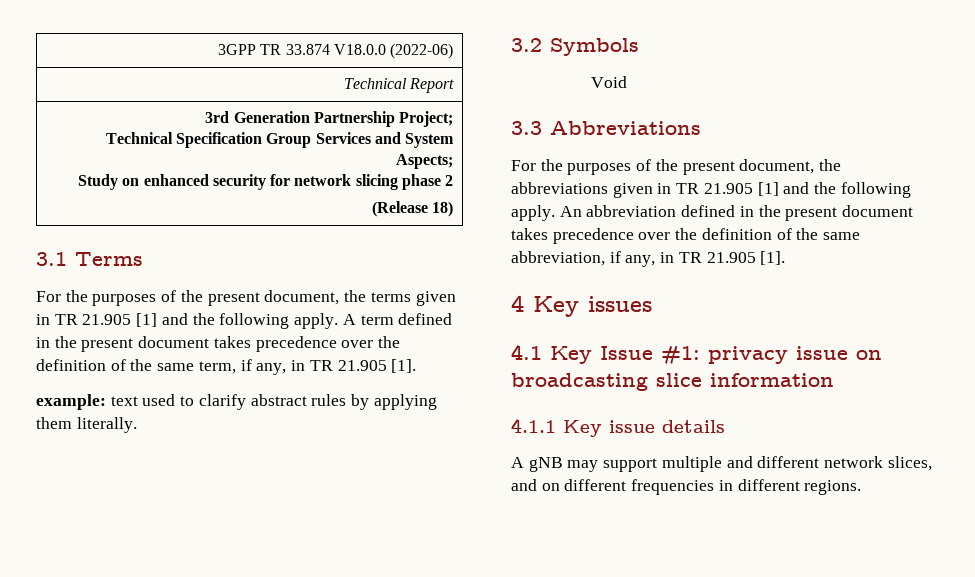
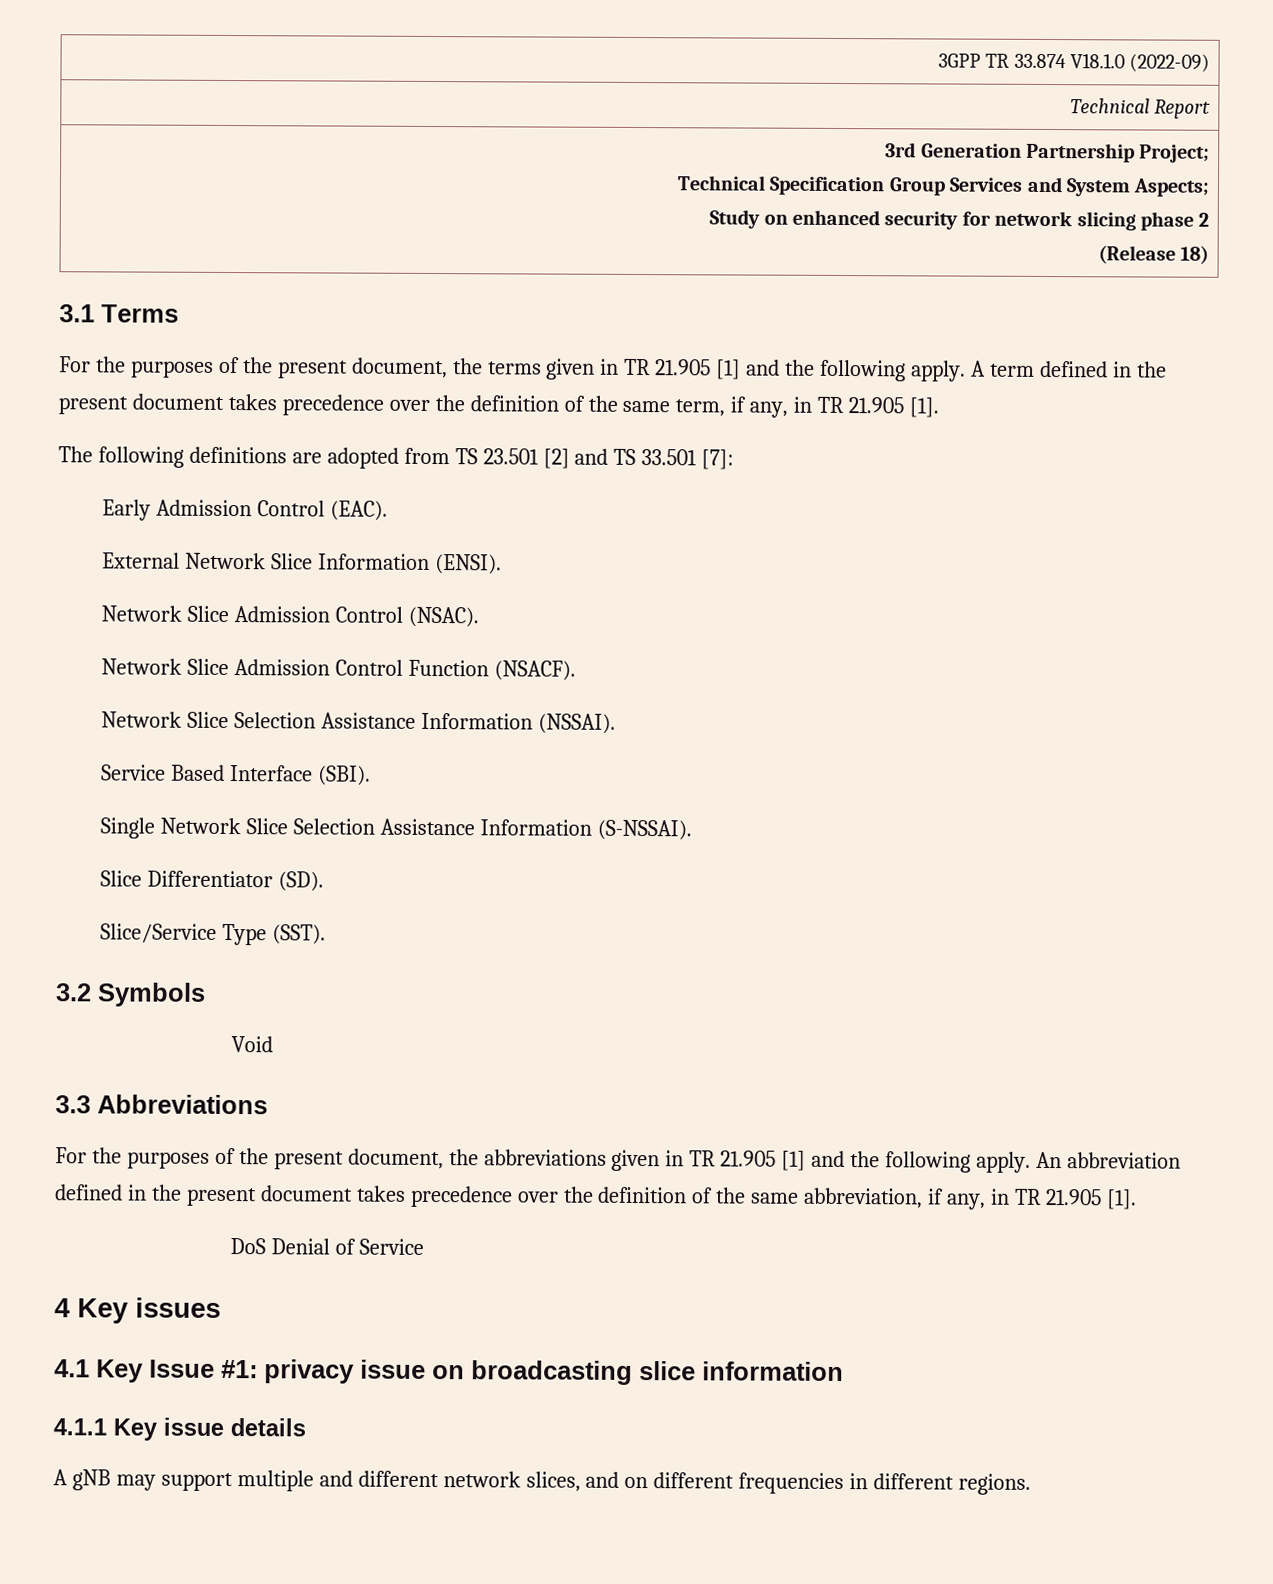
[334,43,454,59] V18.0.0 (2022-06) -> [1069,53,1211,72] V18.1.0 (2022-09)
[36,394,437,410] [36,417,137,433] example: text used to clarify abstract rules by applying them literally. -> [58,446,735,470] [101,499,388,521] [101,552,502,575] [100,605,479,628] [100,658,576,681] [100,711,616,734] [100,764,371,786] [99,817,692,841] [99,870,324,892] [99,923,326,946] The following definitions are adopted from TS 23.501 [2] and TS 33.501 [7]: // Early Admission Control (EAC). // External Network Slice Information (ENSI). // Network Slice Admission Control (NSAC). // Network Slice Admission Control Function (NSACF). // Network Slice Selection Assistance Information (NSSAI). // Service Based Interface (SBI). // Single Network Slice Selection Assistance Information (S-NSSAI). // Slice Differentiator (SD). // Slice/Service Type (SST).
(786, 258) none -> [229,1238,424,1255] // DoS Denial of Service

